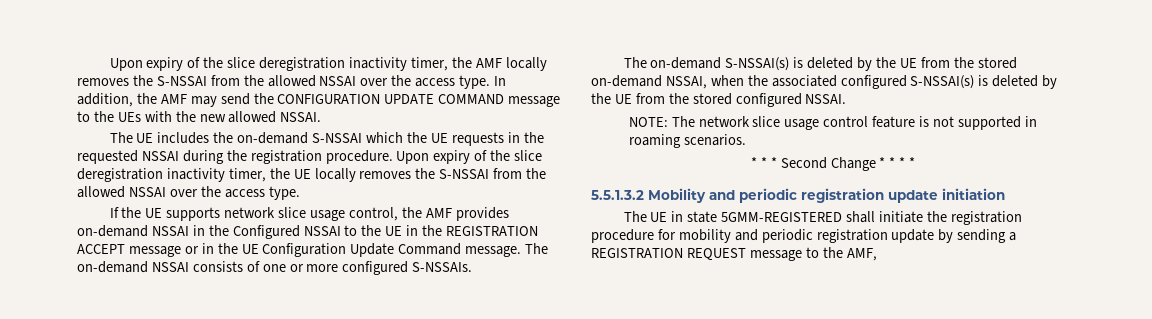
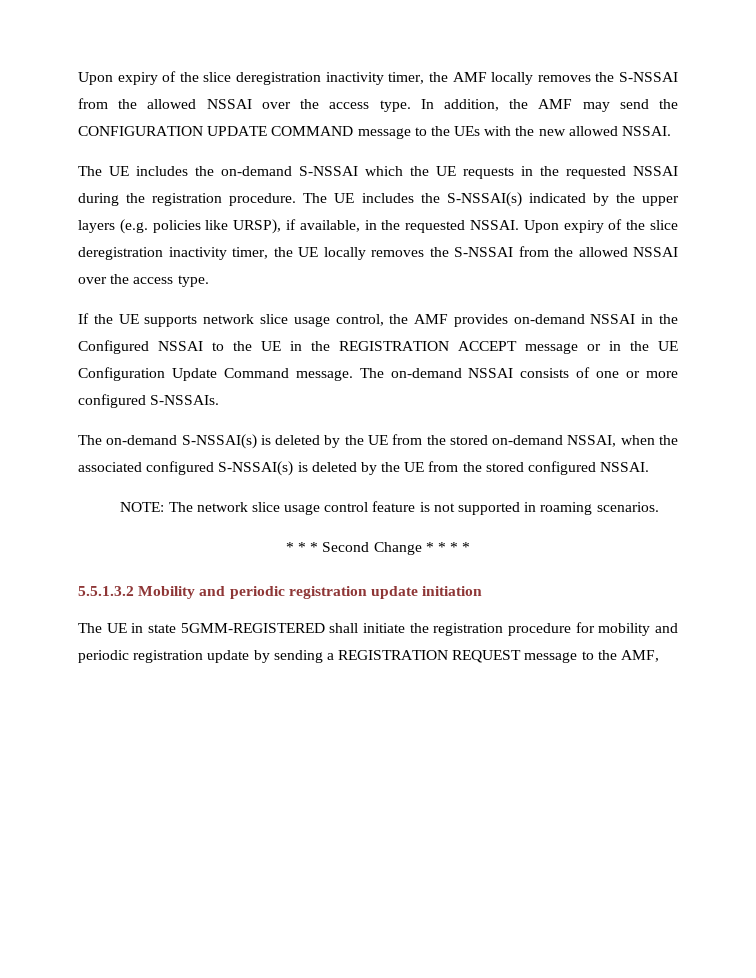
(393, 157) none -> [303,192,679,207] [78,219,520,234] The UE includes the S-NSSAI(s) indicated by the upper layers (e.g. policies like URSP), if available, in the requested NSSAI.

